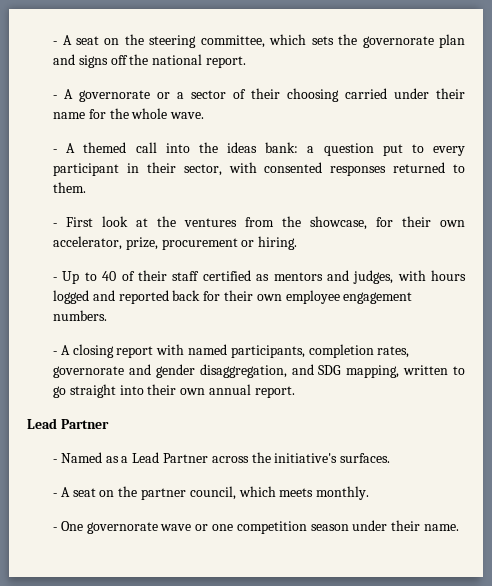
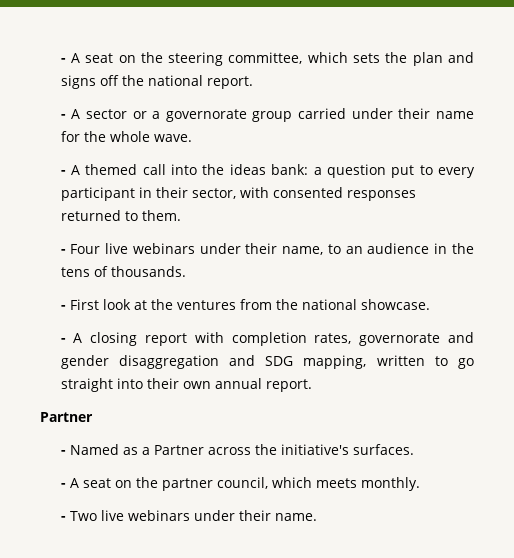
[362,36,434,48] governorate -> (408, 57) none
[79,90,151,102] governorate -> [85,109,127,119] sector
[191,88,340,102] sector of their choosing -> [165,109,293,122] governorate group
(87, 187) none -> [60,243,475,255] [60,266,186,277] // - Four live webinars under their name, to an audience in the tens of thousands.
[310,216,465,230] [53,236,298,250] [53,270,466,284] [53,290,413,304] [53,310,108,321] showcase, for their own accelerator, prize, procurement or hiring. // - Up to 40 of their staff certified as mentors and judges, with hours logged and reported back for their own employee engagement numbers. -> [301,299,430,310] national showcase.
[188,344,305,358] named participants, -> (224, 337) none
[199,364,287,378] disaggregation, -> [118,355,219,369] disaggregation
[27,418,57,429] Lead -> (312, 385) none
[132,452,160,463] Lead -> (150, 451) none
[60,521,349,534] One governorate wave or one competition season -> [69,510,190,521] Two live webinars

